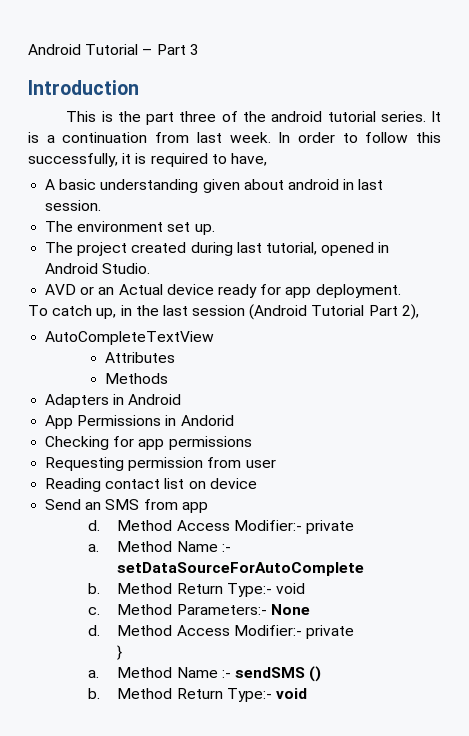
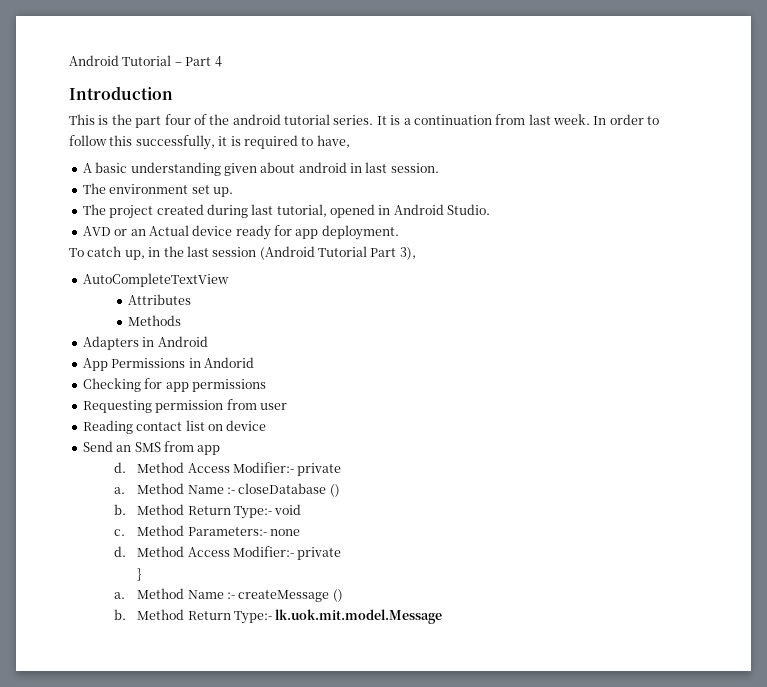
[189,44,199,55] 3 -> [214,56,222,67] 4
[179,111,217,122] three -> [164,114,191,125] four
[401,304,419,320] 2), -> [399,247,416,260] 3),
[117,562,365,576] setDataSourceForAutoComplete -> [238,483,340,497] closeDatabase ()
[176,604,310,615] Parameters:- None -> [187,527,300,536] Parameters:- none
[235,666,322,682] [87,688,308,702] sendSMS () // b. Method Return Type:- void -> [238,589,343,602] [114,609,443,624] createMessage () // b. Method Return Type:- lk.uok.mit.model.Message

